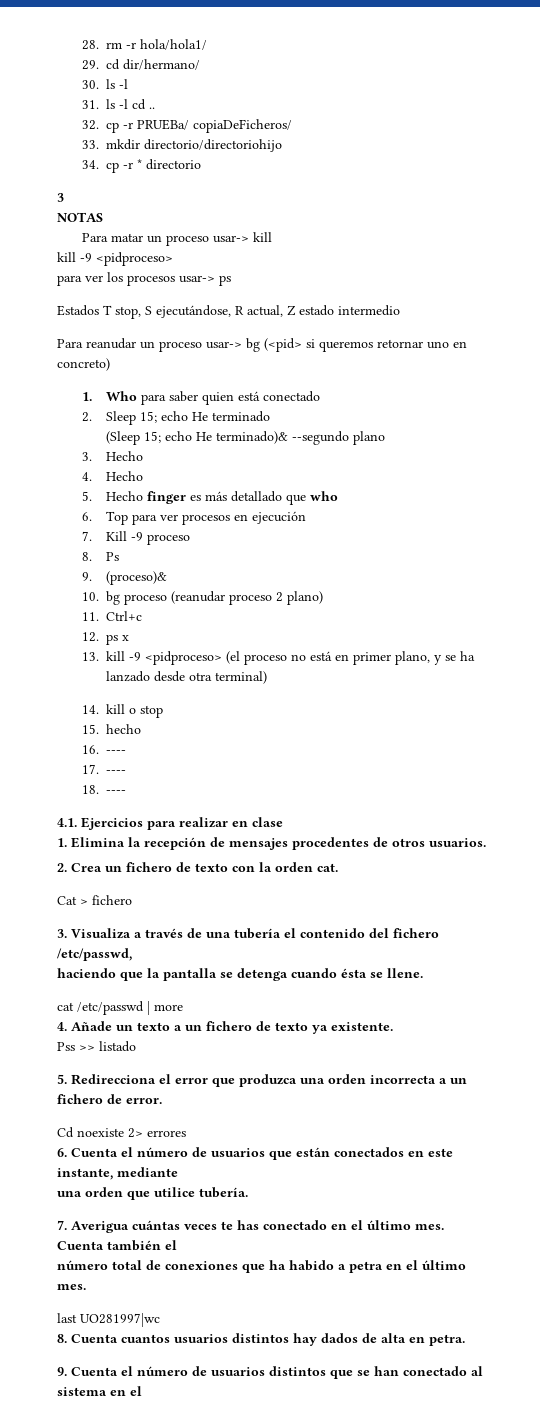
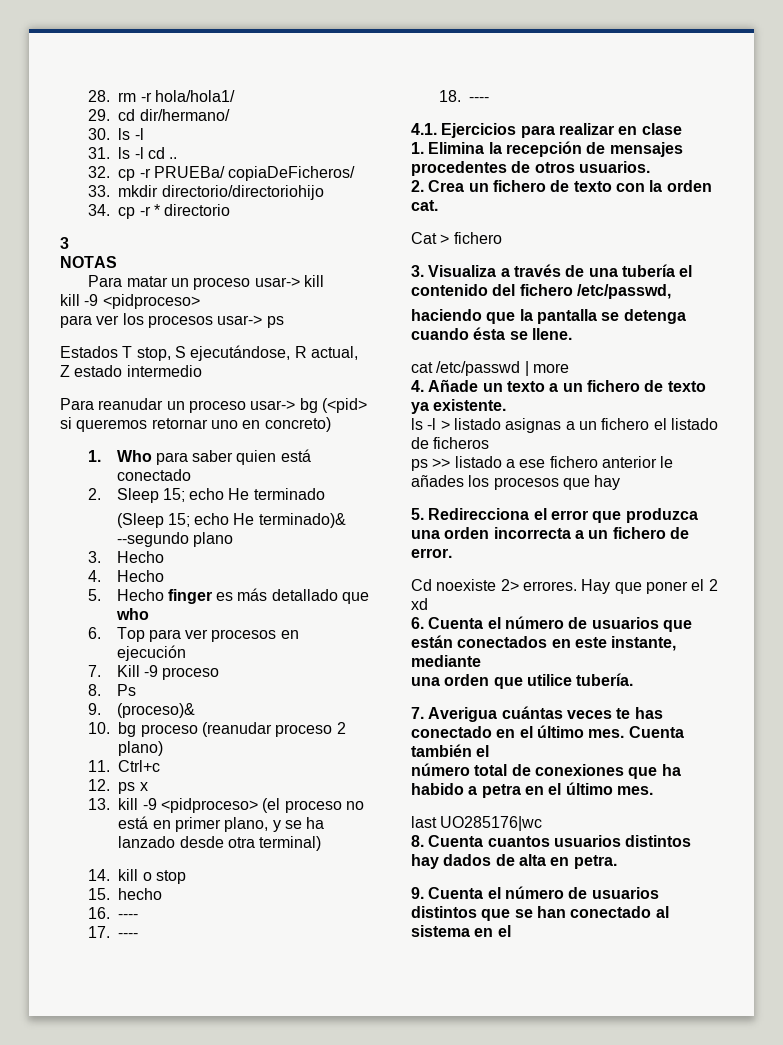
[57,1041,136,1052] Pss >> listado -> [411,418,718,433] [411,437,490,449] [411,456,674,471] [411,475,621,490] ls -l > listado asignas a un fichero el listado de ficheros // ps >> listado a ese fichero anterior le añades los procesos que hay
[147,1130,186,1137] errores -> [522,579,718,594] [411,598,428,610] errores. Hay que poner el 2 xd
[80,1313,160,1327] UO281997|wc -> [440,816,543,831] UO285176|wc

